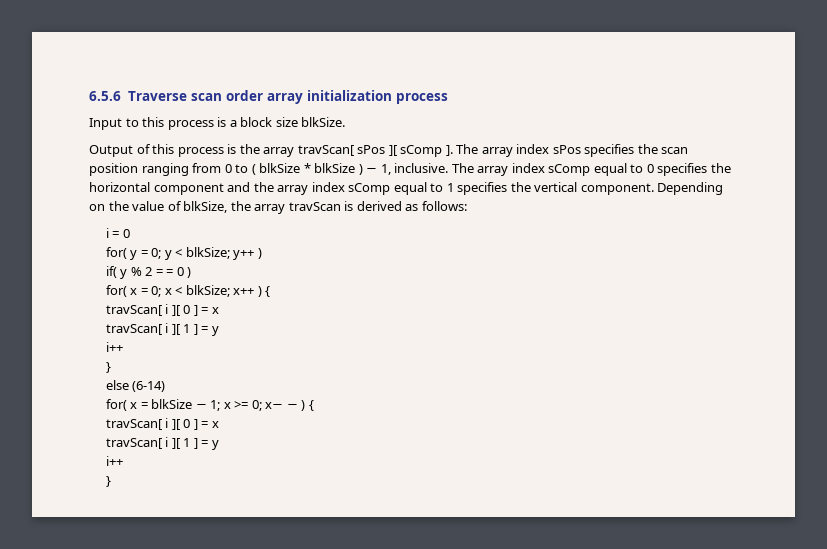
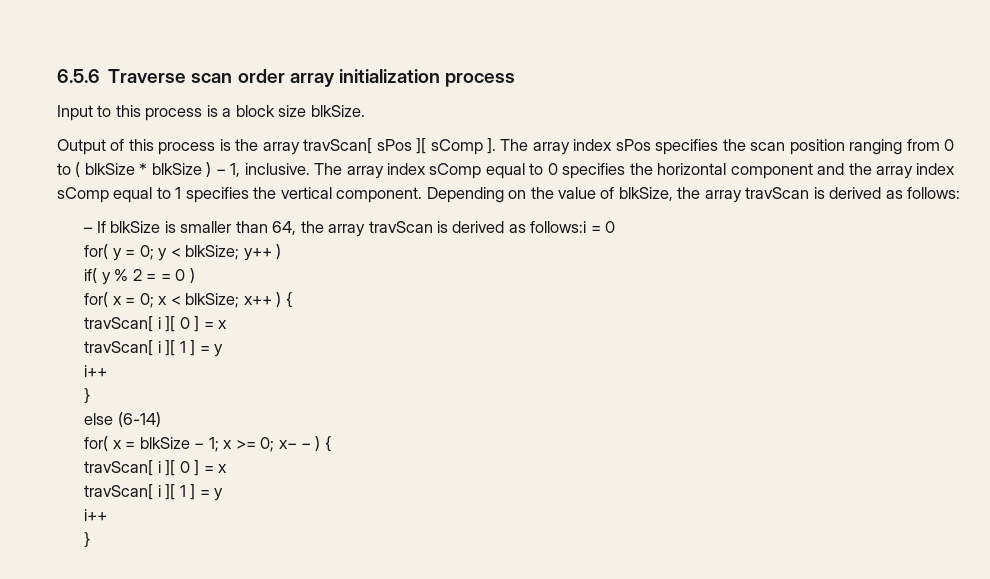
[105,228,109,238] i -> [84,221,587,237] – If blkSize is smaller than 64, the array travScan is derived as follows:i

